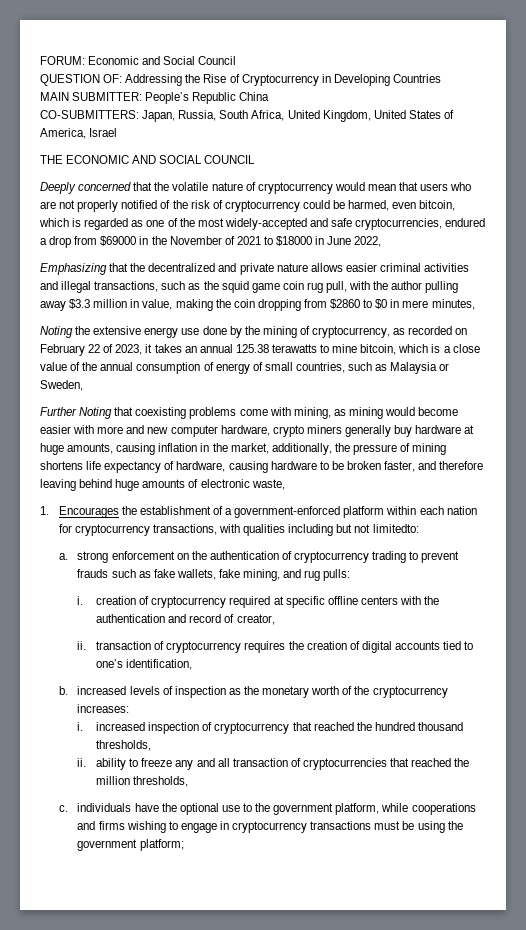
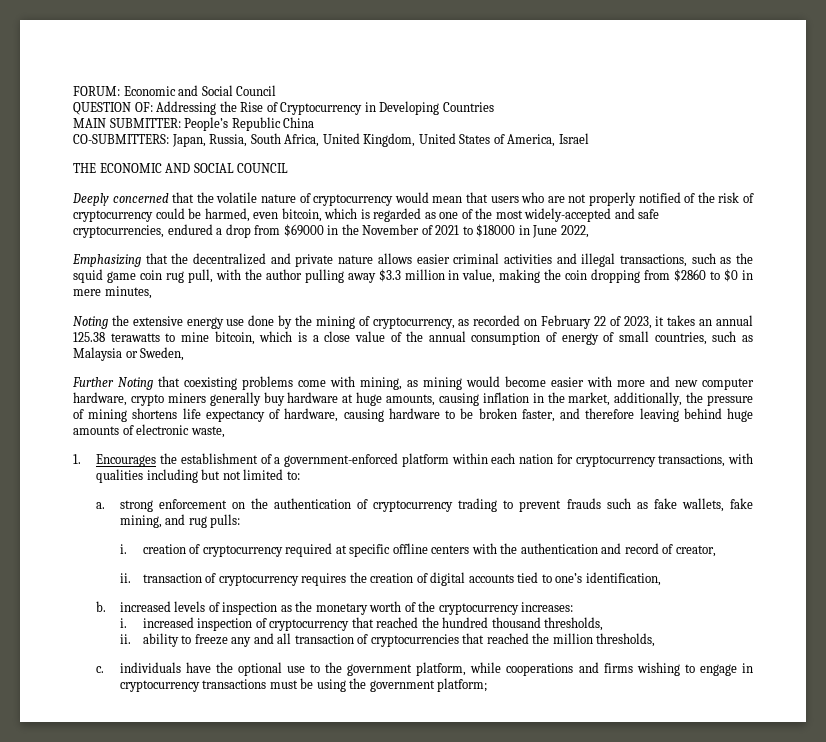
[372,524,419,533] limitedto: -> [243,469,300,480] limited to:

